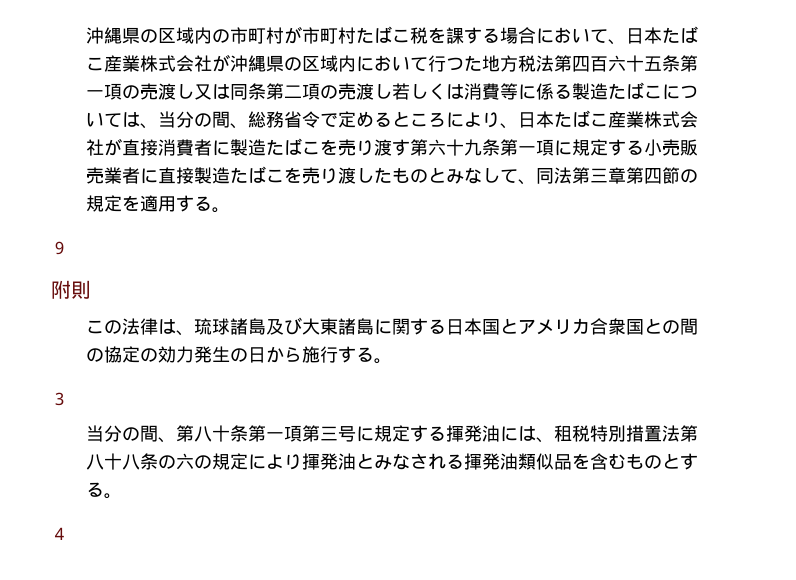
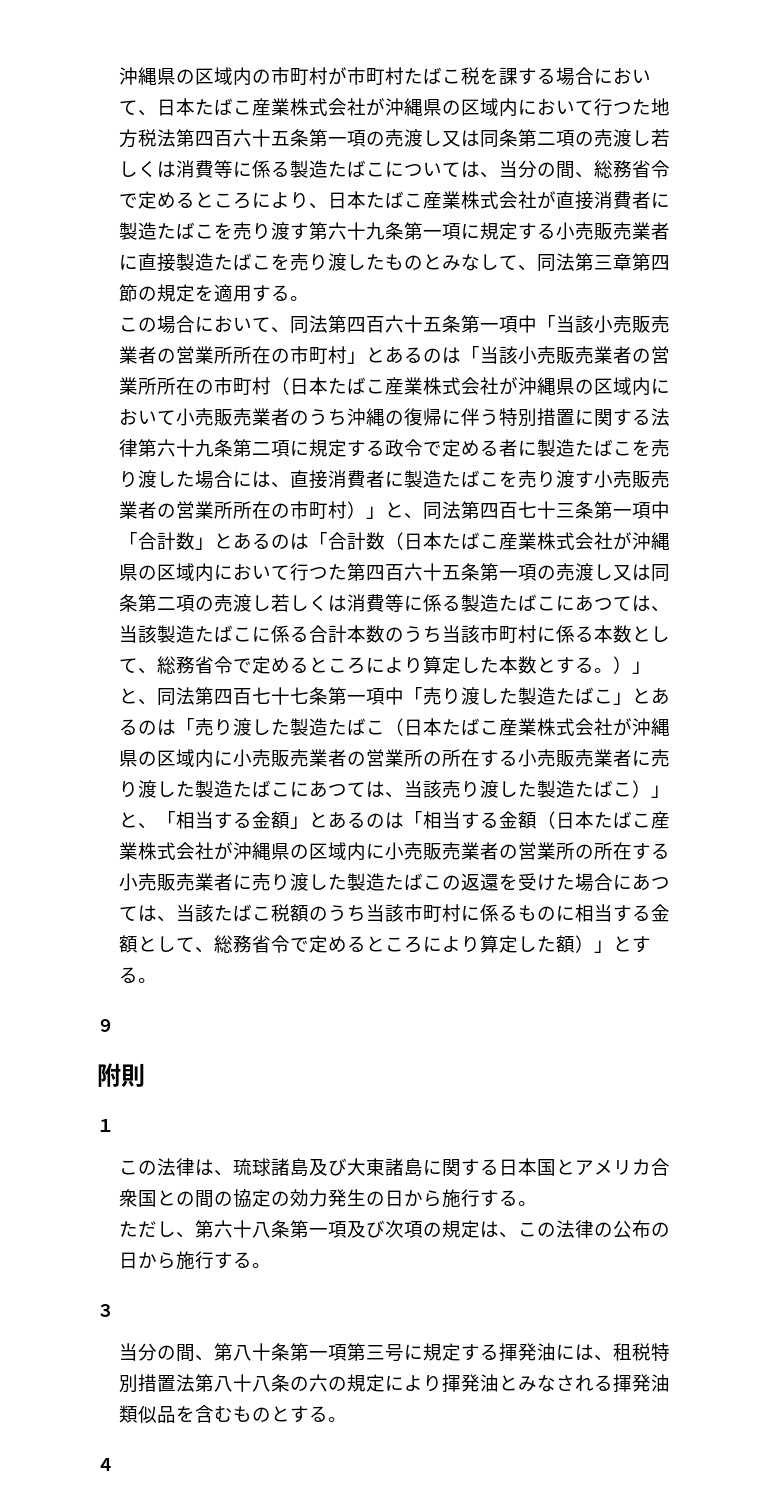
(230, 210) none -> [118,315,670,334] [118,346,670,364] [118,377,670,396] [118,408,670,427] [118,439,670,457] [118,470,670,489] [118,501,670,520] [118,532,670,550] [118,563,670,582] [118,594,670,612] [118,625,670,643] [118,656,651,674] [118,687,670,706] [118,718,670,736] [118,749,670,768] [118,780,670,798] [118,811,670,829] [118,842,670,861] [118,873,670,892] [118,904,670,922] [118,935,651,953] [118,967,157,983] // この場合において、同法第四百六十五条第一項中「当該小売販売業者の営業所所在の市町村」とあるのは「当該小売販売業者の営業所所在の市町村（日本たばこ産業株式会社が沖縄県の区域内において小売販売業者のうち沖縄の復帰に伴う特別措置に関する法律第六十九条第二項に規定する政令で定める者に製造たばこを売り渡した場合には、直接消費者に製造たばこを売り渡す小売販売業者の営業所所在の市町村）」と、同法第四百七十三条第一項中「合計数」とあるのは「合計数（日本たばこ産業株式会社が沖縄県の区域内において行つた第四百六十五条第一項の売渡し又は同条第二項の売渡し若しくは消費等に係る製造たばこにあつては、当該製造たばこに係る合計本数のうち当該市町村に係る本数として、総務省令で定めるところにより算定した本数とする。）」と、同法第四百七十七条第一項中「売り渡した製造たばこ」とあるのは「売り渡した製造たばこ（日本たばこ産業株式会社が沖縄県の区域内に小売販売業者の営業所の所在する小売販売業者に売り渡した製造たばこにあつては、当該売り渡した製造たばこ）」と、「相当する金額」とあるのは「相当する金額（日本たばこ産業株式会社が沖縄県の区域内に小売販売業者の営業所の所在する小売販売業者に売り渡した製造たばこの返還を受けた場合にあつては、当該たばこ税額のうち当該市町村に係るものに相当する金額として、総務省令で定めるところにより算定した額）」とする。
(91, 289) none -> [97,1119,114,1132] // １
(392, 361) none -> [118,1220,670,1238] [118,1251,271,1270] // ただし、第六十八条第一項及び次項の規定は、この法律の公布の日から施行する。

